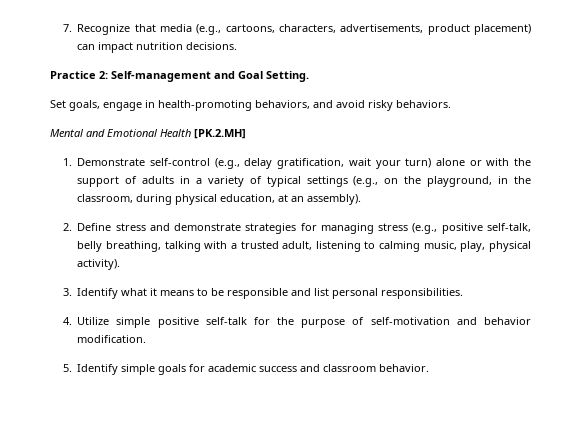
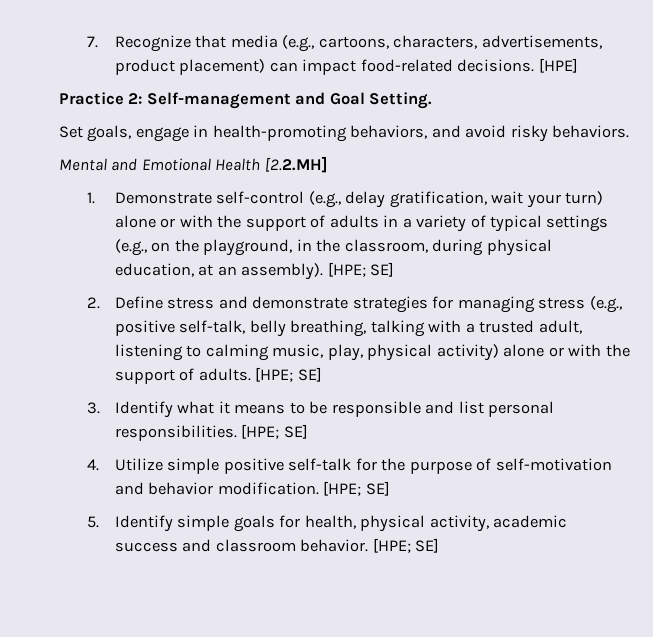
[136,42,184,50] nutrition -> [360,59,453,72] food-related
(238, 46) none -> [538,58,578,73] [HPE]
[194,129,246,139] [PK.2.MH] -> [264,156,328,173] [2.2.MH]
(362, 199) none -> [327,262,395,277] [HPE; SE]
[77,259,121,270] activity). -> [436,344,630,361] [114,367,322,384] activity) alone or with the support of adults. [HPE; SE]
(464, 293) none -> [241,424,308,439] [HPE; SE]
(147, 339) none -> [323,481,390,496] [HPE; SE]
(206, 368) none -> [304,515,489,532] health, physical activity,
(430, 368) none -> [372,538,440,553] [HPE; SE]

